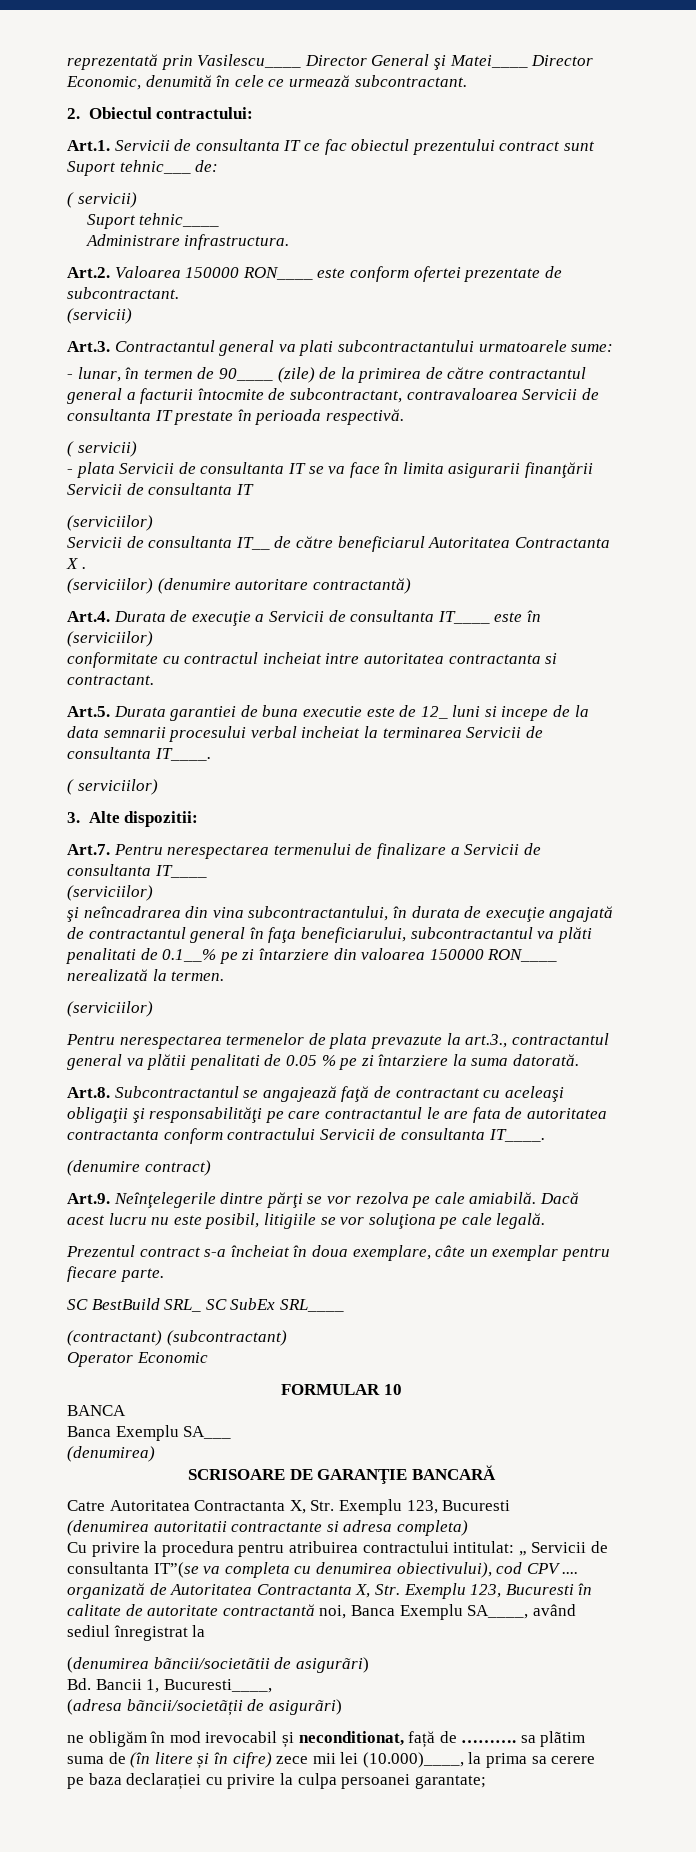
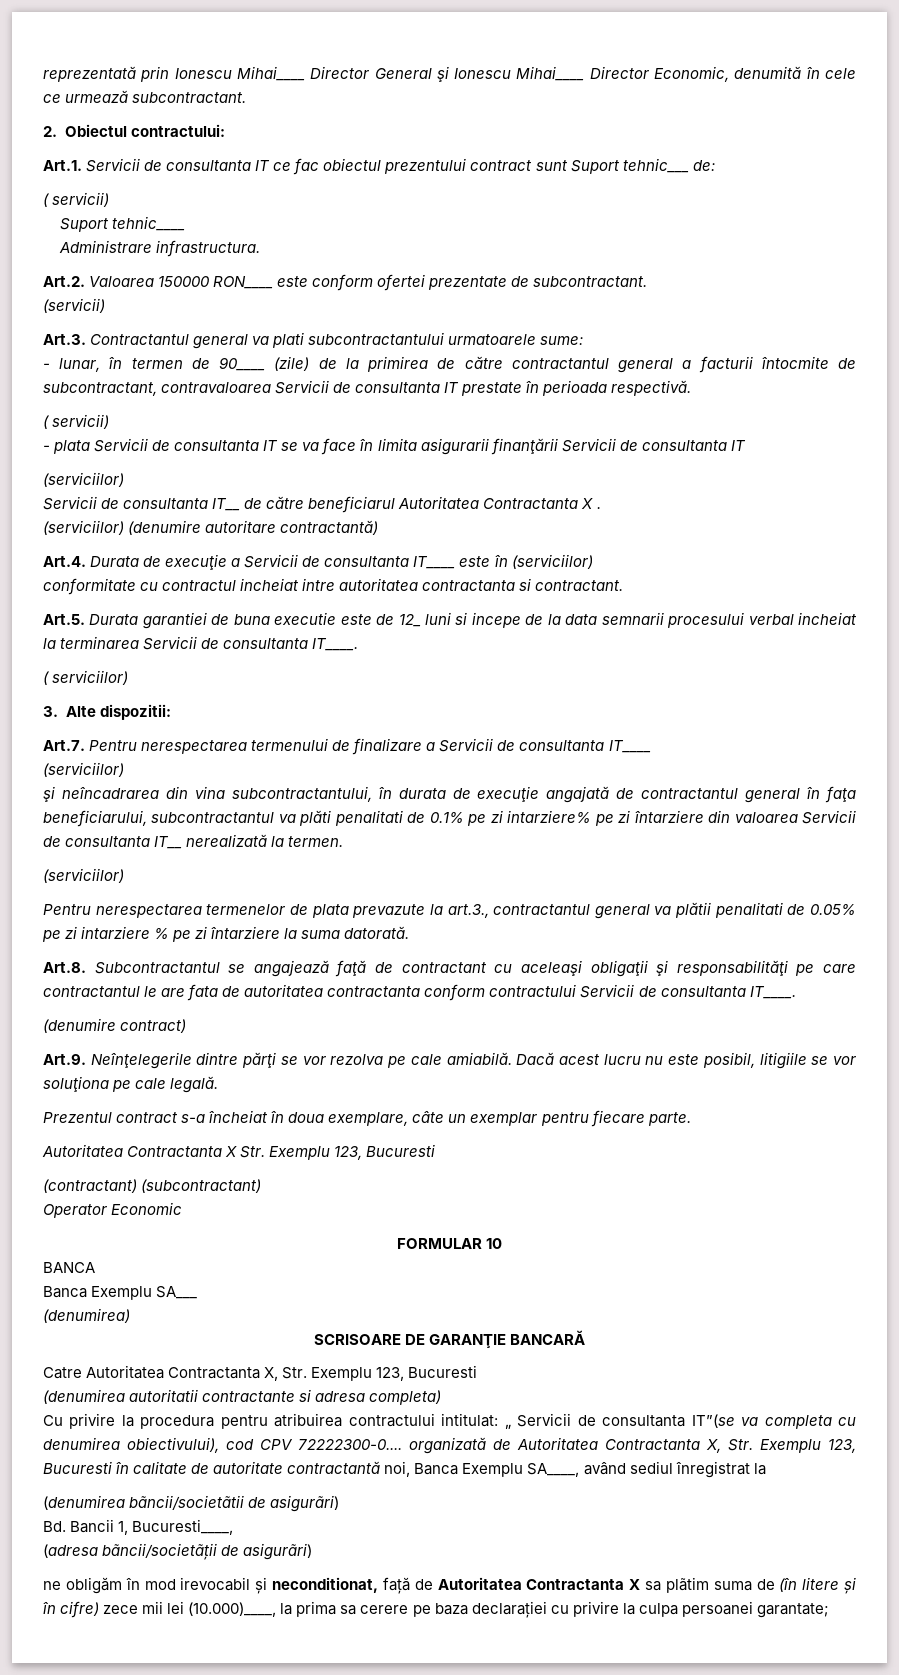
[197,54,302,68] Vasilescu____ -> [174,66,305,81] Ionescu Mihai____
[449,55,528,68] Matei____ -> [454,66,585,81] Ionescu Mihai____
[162,949,217,962] 0.1__% -> [429,810,592,826] 0.1% pe zi intarziere%
[429,949,558,962] 150000 RON____ -> [802,810,856,824] [43,836,183,849] Servicii de consultanta IT__
[285,1055,317,1066] 0.05 -> [810,904,856,915] [42,926,151,942] 0.05% pe zi intarziere
[67,1298,344,1312] SC BestBuild SRL_ SC SubEx SRL____ -> [42,1144,436,1160] Autoritatea Contractanta X Str. Exemplu 123, Bucuresti
[562,1572,579,1574] .... -> [298,1439,402,1450] 72222300-0....
[461,1740,517,1743] ………. -> [437,1577,641,1590] Autoritatea Contractanta X

